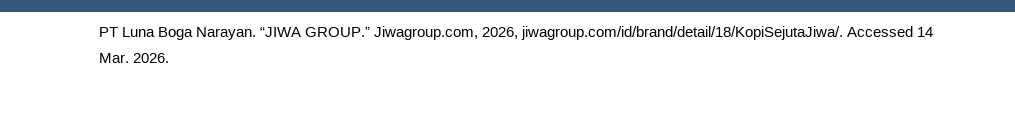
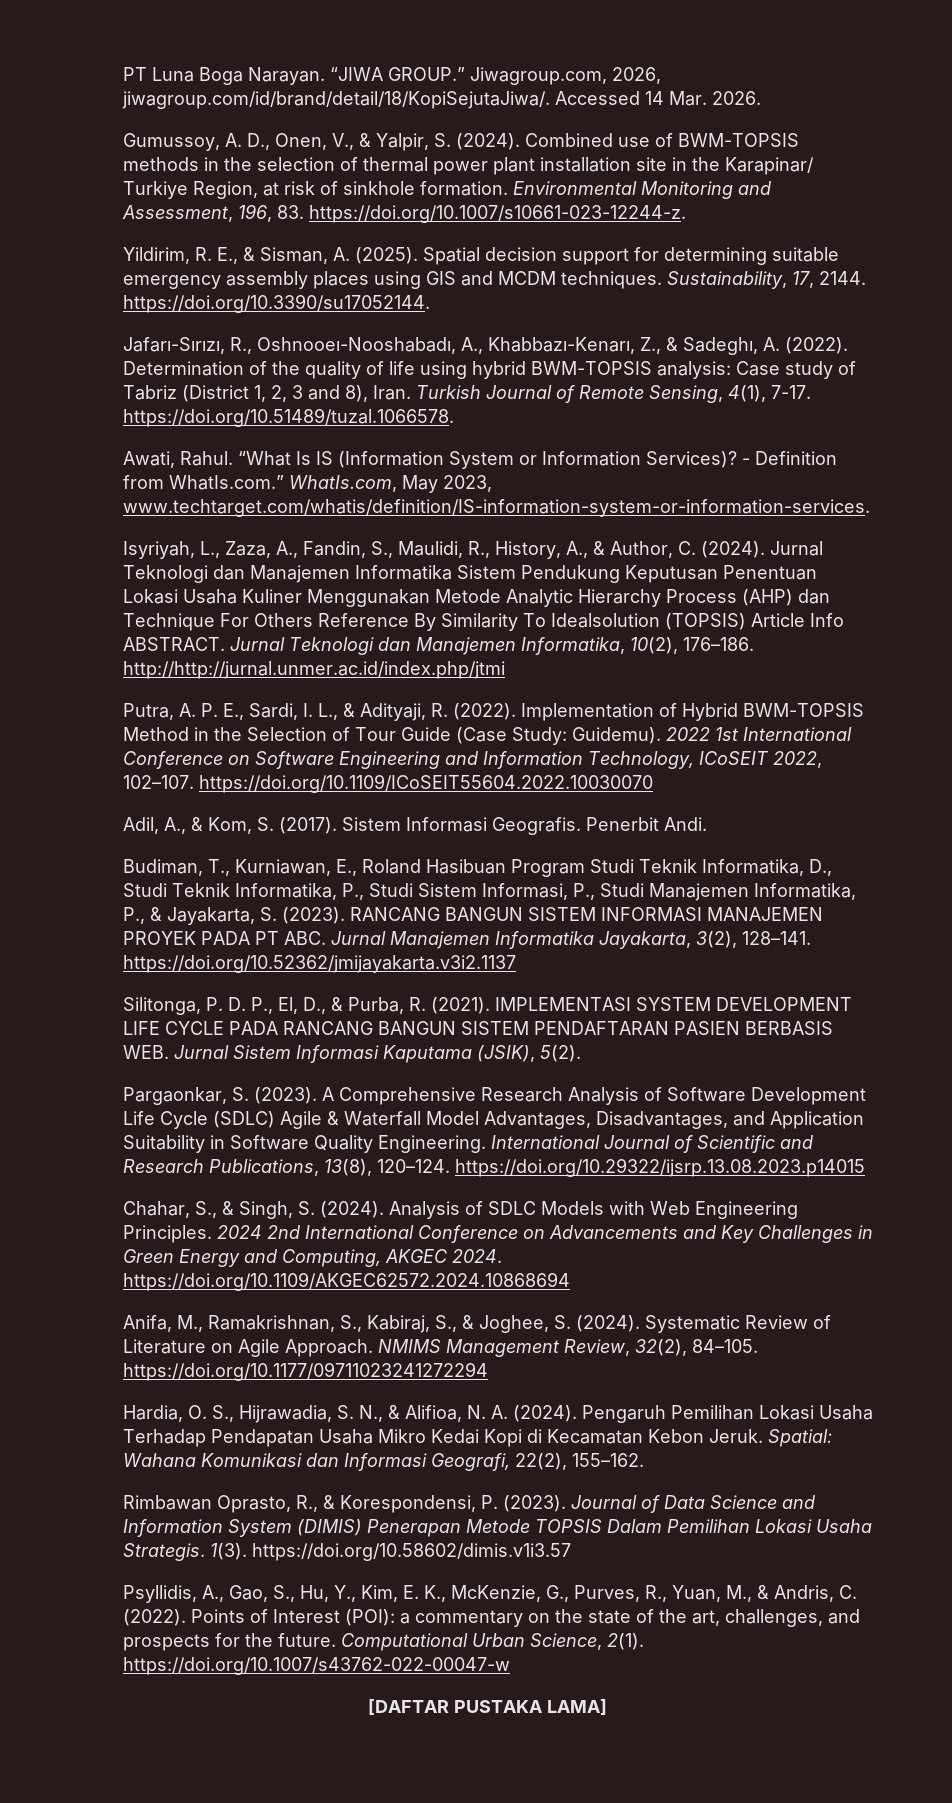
(169, 58) none -> [123,133,800,151] [123,157,815,175] [123,181,772,199] [122,204,687,223] [123,247,840,265] [123,271,867,289] [123,294,431,313] [123,337,849,355] [123,361,857,379] [123,385,812,403] [123,408,455,427] [123,451,838,469] [123,475,493,493] [123,499,871,517] [123,541,824,559] [123,565,818,583] [123,589,831,607] [123,613,845,631] [123,637,755,655] [123,661,506,679] [123,703,865,721] [123,727,853,745] [123,751,823,769] [123,774,654,793] [123,817,708,835] [123,859,833,877] [123,883,857,901] [123,907,824,925] [123,931,812,949] [123,955,517,973] [123,997,853,1015] [123,1021,834,1035] [123,1045,582,1063] [123,1087,867,1105] [123,1111,865,1129] [123,1135,814,1153] [123,1158,866,1177] [123,1201,799,1219] [123,1225,874,1243] [123,1249,503,1267] [123,1272,571,1291] [123,1315,832,1333] [123,1339,759,1357] [123,1362,489,1381] [123,1405,874,1423] [123,1429,833,1447] [123,1453,645,1471] [123,1495,816,1513] [123,1519,873,1537] [123,1543,572,1561] [123,1585,858,1603] [123,1609,861,1627] [123,1633,645,1651] [123,1657,511,1675] [367,1699,607,1716] // Gumussoy, A. D., Onen, V., & Yalpir, S. (2024). Combined use of BWM-TOPSIS methods in the selection of thermal power plant installation site in the Karapinar/ Turkiye Region, at risk of sinkhole formation. Environmental Monitoring and Assessment, 196, 83. https://doi.org/10.1007/s10661-023-12244-z. // Yildirim, R. E., & Sisman, A. (2025). Spatial decision support for determining suitable emergency assembly places using GIS and MCDM techniques. Sustainability, 17, 2144. https://doi.org/10.3390/su17052144. // Jafarı-Sırızı, R., Oshnooeı-Nooshabadı, A., Khabbazı-Kenarı, Z., & Sadeghı, A. (2022). Determination of the quality of life using hybrid BWM-TOPSIS analysis: Case study of Tabriz (District 1, 2, 3 and 8), Iran. Turkish Journal of Remote Sensing, 4(1), 7-17. https://doi.org/10.51489/tuzal.1066578. // Awati, Rahul. “What Is IS (Information System or Information Services)? - Definition from WhatIs.com.” WhatIs.com, May 2023, www.techtarget.com/whatis/definition/IS-information-system-or-information-services. // Isyriyah, L., Zaza, A., Fandin, S., Maulidi, R., History, A., & Author, C. (2024). Jurnal Teknologi dan Manajemen Informatika Sistem Pendukung Keputusan Penentuan Lokasi Usaha Kuliner Menggunakan Metode Analytic Hierarchy Process (AHP) dan Technique For Others Reference By Similarity To Idealsolution (TOPSIS) Article Info ABSTRACT. Jurnal Teknologi dan Manajemen Informatika, 10(2), 176–186. http://http://jurnal.unmer.ac.id/index.php/jtmi // Putra, A. P. E., Sardi, I. L., & Adityaji, R. (2022). Implementation of Hybrid BWM-TOPSIS Method in the Selection of Tour Guide (Case Study: Guidemu). 2022 1st International Conference on Software Engineering and Information Technology, ICoSEIT 2022, 102–107. https://doi.org/10.1109/ICoSEIT55604.2022.10030070 // Adil, A., & Kom, S. (2017). Sistem Informasi Geografis. Penerbit Andi. // Budiman, T., Kurniawan, E., Roland Hasibuan Program Studi Teknik Informatika, D., Studi Teknik Informatika, P., Studi Sistem Informasi, P., Studi Manajemen Informatika, P., & Jayakarta, S. (2023). RANCANG BANGUN SISTEM INFORMASI MANAJEMEN PROYEK PADA PT ABC. Jurnal Manajemen Informatika Jayakarta, 3(2), 128–141. https://doi.org/10.52362/jmijayakarta.v3i2.1137 // Silitonga, P. D. P., El, D., & Purba, R. (2021). IMPLEMENTASI SYSTEM DEVELOPMENT LIFE CYCLE PADA RANCANG BANGUN SISTEM PENDAFTARAN PASIEN BERBASIS WEB. Jurnal Sistem Informasi Kaputama (JSIK), 5(2). // Pargaonkar, S. (2023). A Comprehensive Research Analysis of Software Development Life Cycle (SDLC) Agile & Waterfall Model Advantages, Disadvantages, and Application Suitability in Software Quality Engineering. International Journal of Scientific and Research Publications, 13(8), 120–124. https://doi.org/10.29322/ijsrp.13.08.2023.p14015 // Chahar, S., & Singh, S. (2024). Analysis of SDLC Models with Web Engineering Principles. 2024 2nd International Conference on Advancements and Key Challenges in Green Energy and Computing, AKGEC 2024. https://doi.org/10.1109/AKGEC62572.2024.10868694 // Anifa, M., Ramakrishnan, S., Kabiraj, S., & Joghee, S. (2024). Systematic Review of Literature on Agile Approach. NMIMS Management Review, 32(2), 84–105. https://doi.org/10.1177/09711023241272294 // Hardia, O. S., Hijrawadia, S. N., & Alifioa, N. A. (2024). Pengaruh Pemilihan Lokasi Usaha Terhadap Pendapatan Usaha Mikro Kedai Kopi di Kecamatan Kebon Jeruk. Spatial: Wahana Komunikasi dan Informasi Geografi, 22(2), 155–162. // Rimbawan Oprasto, R., & Korespondensi, P. (2023). Journal of Data Science and Information System (DIMIS) Penerapan Metode TOPSIS Dalam Pemilihan Lokasi Usaha Strategis. 1(3). https://doi.org/10.58602/dimis.v1i3.57 // Psyllidis, A., Gao, S., Hu, Y., Kim, E. K., McKenzie, G., Purves, R., Yuan, M., & Andris, C. (2022). Points of Interest (POI): a commentary on the state of the art, challenges, and prospects for the future. Computational Urban Science, 2(1). https://doi.org/10.1007/s43762-022-00047-w // [DAFTAR PUSTAKA LAMA]

